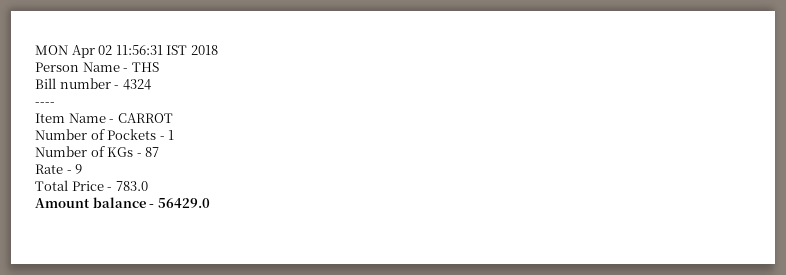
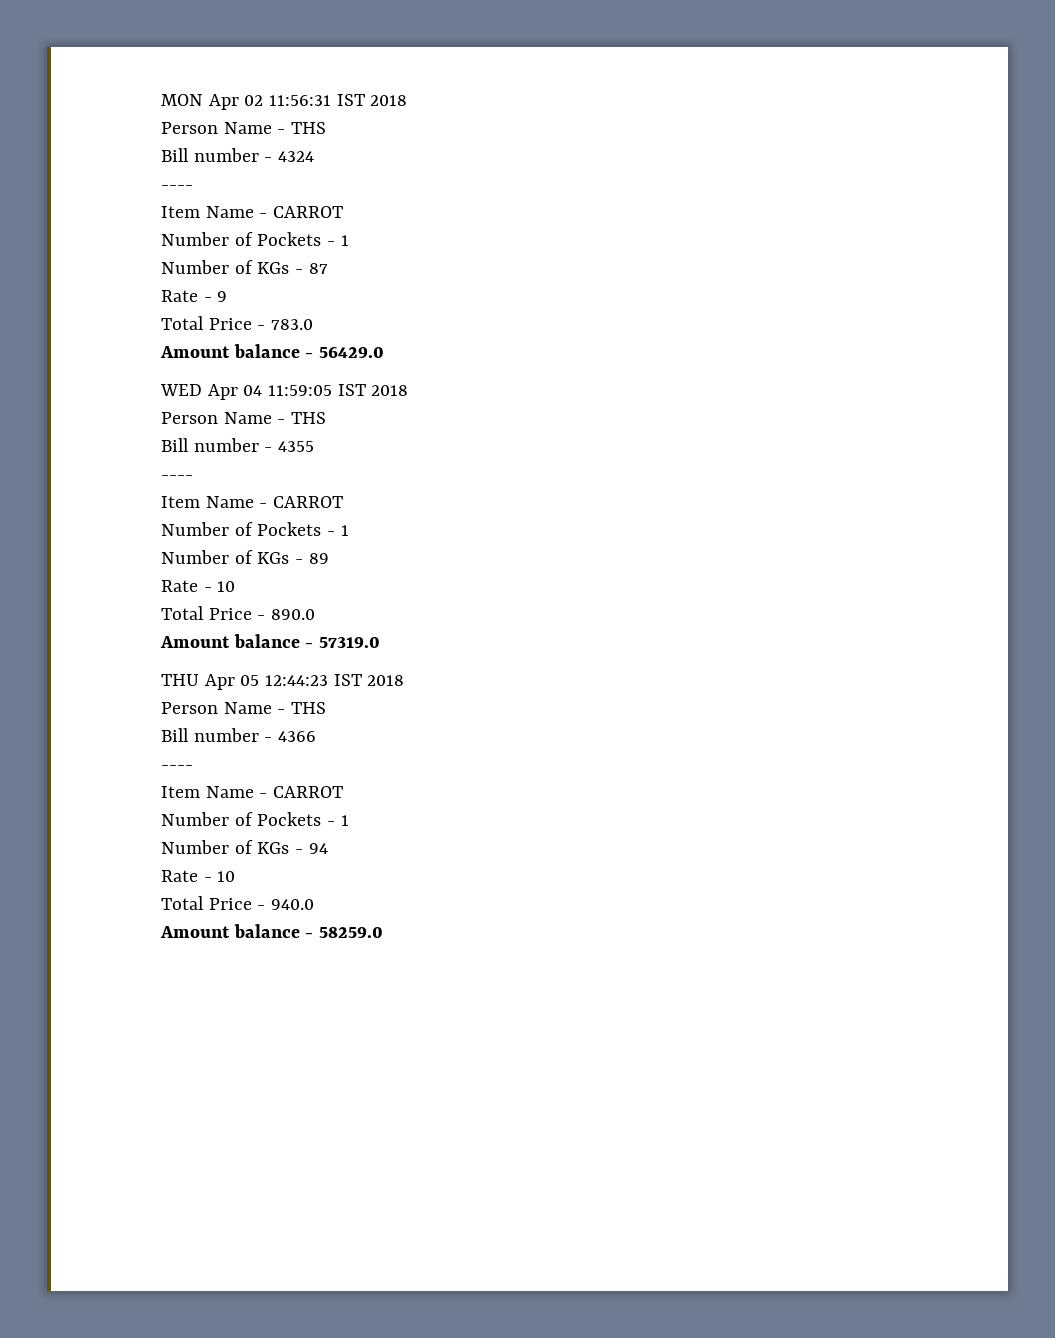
(210, 203) none -> [160,384,409,400] [161,412,327,424] [161,438,315,452] [161,475,193,480] [161,496,344,508] [161,522,349,536] [161,550,329,564] [161,580,236,592] [161,606,316,620] [160,634,381,648] [161,674,405,690] [161,702,327,714] [161,728,317,742] [161,765,193,770] [161,786,344,798] [161,812,349,826] [161,840,328,854] [161,870,236,882] [161,896,315,910] [160,924,384,938] // WED Apr 04 11:59:05 IST 2018 // Person Name - THS // Bill number - 4355 // ---- // Item Name - CARROT // Number of Pockets - 1 // Number of KGs - 89 // Rate - 10 // Total Price - 890.0 // Amount balance - 57319.0 // THU Apr 05 12:44:23 IST 2018 // Person Name - THS // Bill number - 4366 // ---- // Item Name - CARROT // Number of Pockets - 1 // Number of KGs - 94 // Rate - 10 // Total Price - 940.0 // Amount balance - 58259.0

